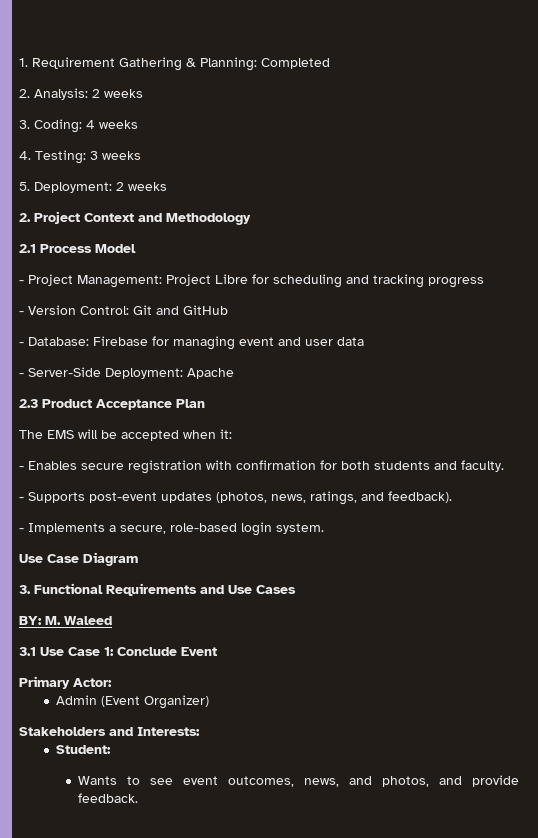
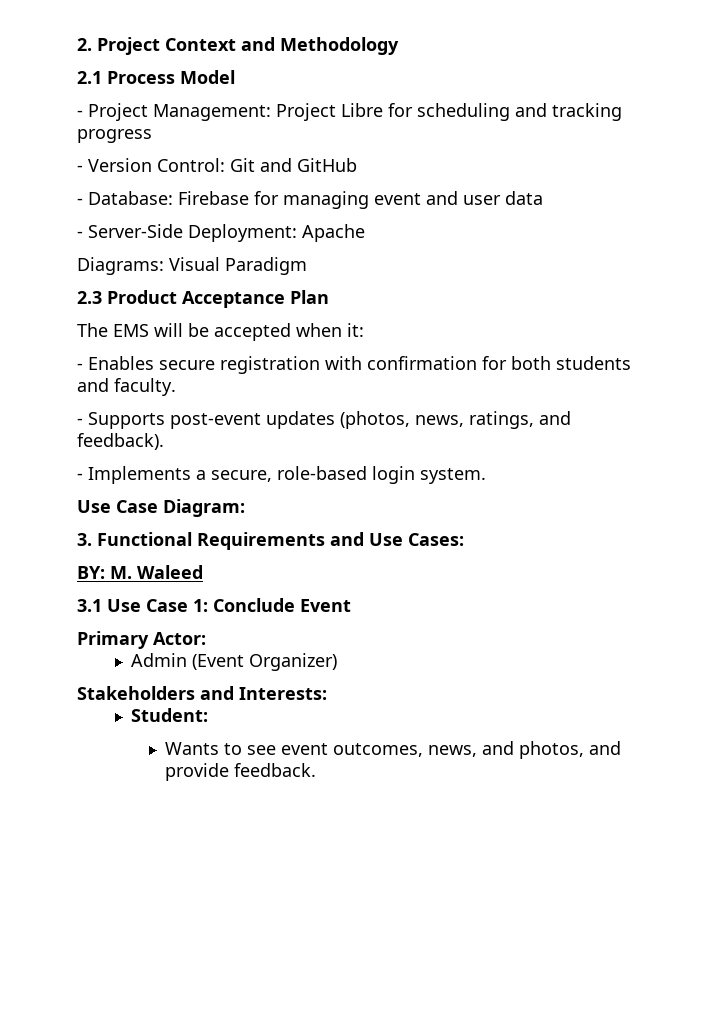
[19,57,330,71] [19,88,143,100] [19,119,138,133] [19,150,141,164] [19,182,167,193] 1. Requirement Gathering & Planning: Completed // 2. Analysis: 2 weeks // 3. Coding: 4 weeks // 4. Testing: 3 weeks // 5. Deployment: 2 weeks // -> (77, 44) none
(234, 373) none -> [77,257,307,275] // Diagrams: Visual Paradigm
[83,552,138,566] Diagram -> [163,499,245,517] Diagram:
[256,585,296,594] Cases -> [408,533,464,546] Cases:

